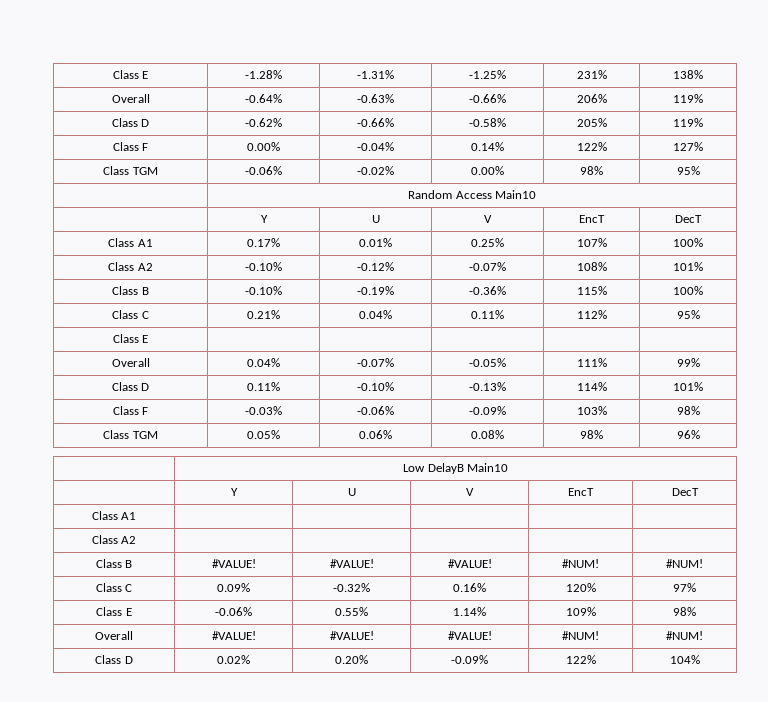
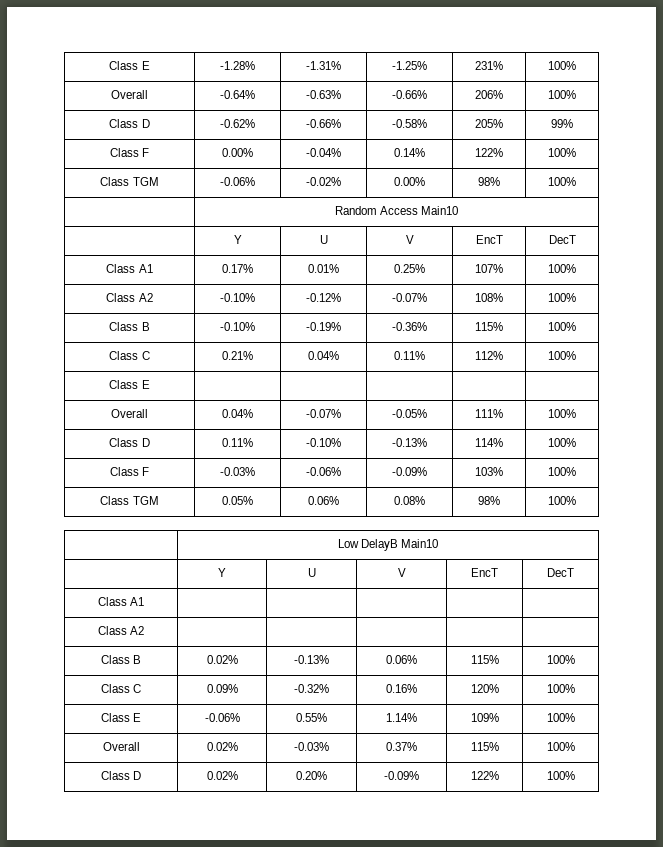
[673,70,703,79] 138% -> [548,61,576,70] 100%
[673,94,703,103] 119% -> [548,90,576,99] 100%
[673,118,703,127] 119% -> [551,119,573,128] 99%
[673,142,703,151] 127% -> [548,148,576,157] 100%
[676,166,700,175] 95% -> [548,177,576,186] 100%
[673,262,703,271] 101% -> [548,293,576,302] 100%
[676,310,700,319] 95% -> [548,351,576,360] 100%
[676,358,700,367] 99% -> [548,409,576,418] 100%
[673,382,703,391] 101% -> [548,438,576,447] 100%
[676,406,700,415] 98% -> [548,467,576,476] 100%
[676,430,700,439] 96% -> [548,496,576,505] 100%
[211,559,256,568] [329,559,374,568] [447,559,492,568] [562,559,599,568] [666,559,703,568] #VALUE! | #VALUE! | #VALUE! | #NUM! | #NUM! -> [206,655,238,664] [294,655,329,664] [386,655,417,664] [470,655,499,664] [546,655,575,664] 0.02% | -0.13% | 0.06% | 115% | 100%
[673,583,696,592] 97% -> [546,684,575,693] 100%
[673,607,696,616] [95,631,133,640] [211,631,256,640] [329,631,374,640] [447,631,492,640] [562,631,599,640] [666,631,703,640] 98% // Overall | #VALUE! | #VALUE! | #VALUE! | #NUM! | #NUM! -> [546,713,575,722] [102,742,140,751] [206,742,238,751] [294,742,329,751] [386,742,417,751] [470,742,499,751] [546,742,575,751] 100% // Overall | 0.02% | -0.03% | 0.37% | 115% | 100%
[669,655,700,664] 104% -> [546,771,575,780] 100%

